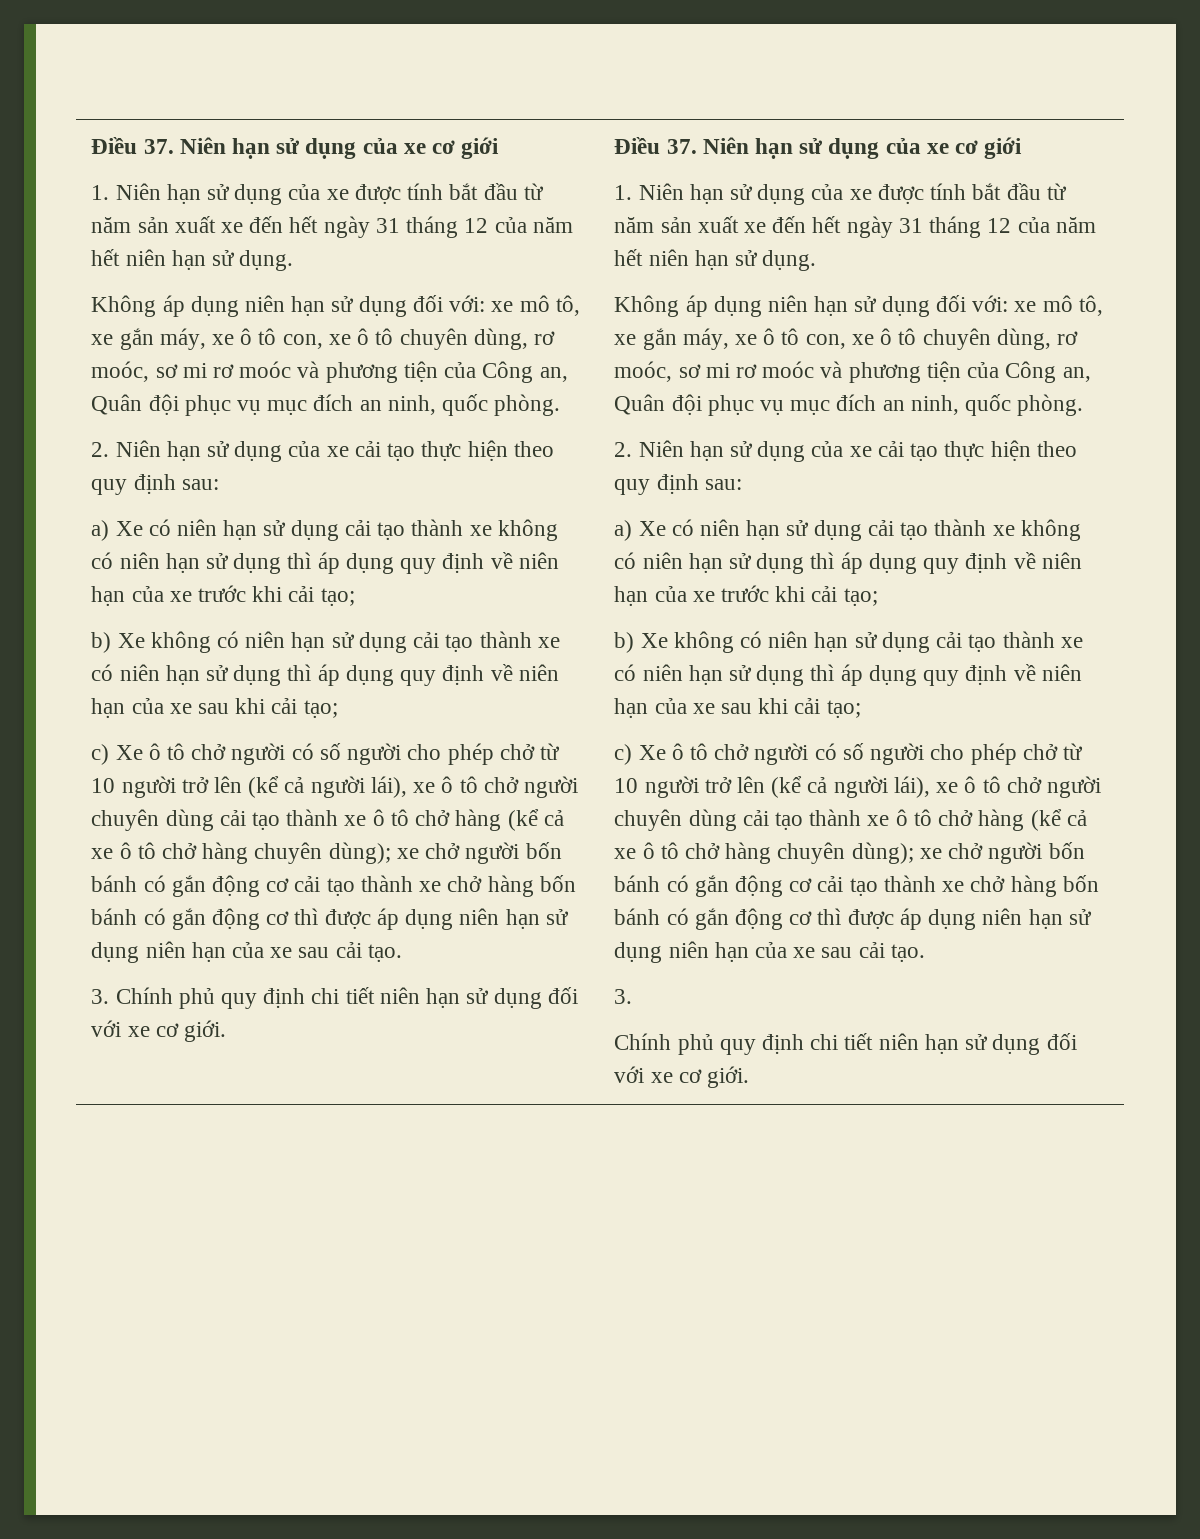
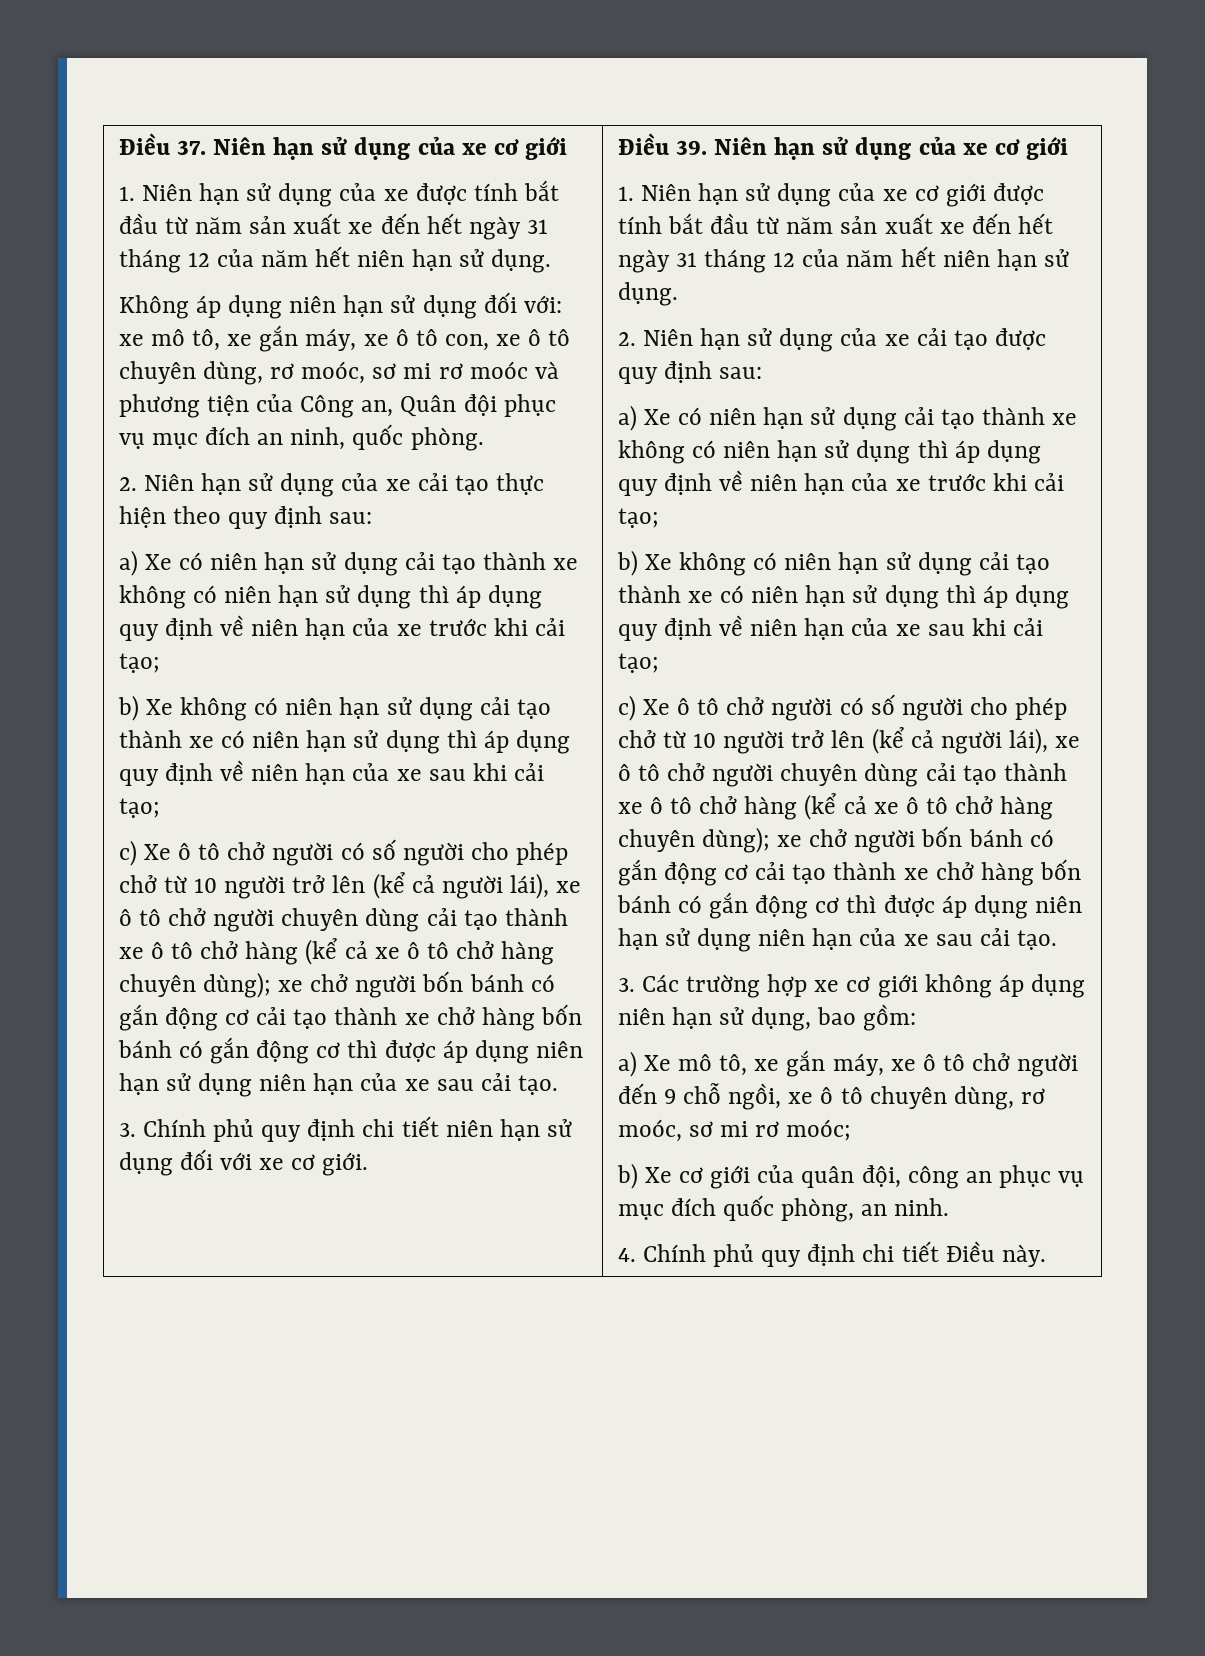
[666,139,697,154] 37. -> [675,140,707,155] 39.
(872, 194) none -> [914,183,986,207] cơ giới
[614,295,1103,317] [614,328,1078,350] [614,361,1091,383] [614,394,1084,416] [614,440,1077,462] // Không áp dụng niên hạn sử dụng đối với: xe mô tô, xe gắn máy, xe ô tô con, xe ô tô chuyên dùng, rơ moóc, sơ mi rơ moóc và phương tiện của Công an, Quân đội phục vụ mục đích an ninh, quốc phòng. // 2. Niên hạn sử dụng của xe cải tạo thực hiện theo -> [617,328,1046,352] // 2. Niên hạn sử dụng của xe cải tạo được
[614,1033,1077,1055] [614,1066,750,1088] // Chính phủ quy định chi tiết niên hạn sử dụng đối với xe cơ giới. -> [641,974,1085,998] [617,1004,917,1031] [617,1050,1079,1077] [617,1083,1045,1110] [617,1119,852,1142] [616,1163,1085,1189] [617,1195,950,1222] [617,1241,1046,1267] Các trường hợp xe cơ giới không áp dụng niên hạn sử dụng, bao gồm: // a) Xe mô tô, xe gắn máy, xe ô tô chở người đến 9 chỗ ngồi, xe ô tô chuyên dùng, rơ moóc, sơ mi rơ moóc; // b) Xe cơ giới của quân đội, công an phục vụ mục đích quốc phòng, an ninh. // 4. Chính phủ quy định chi tiết Điều này.

